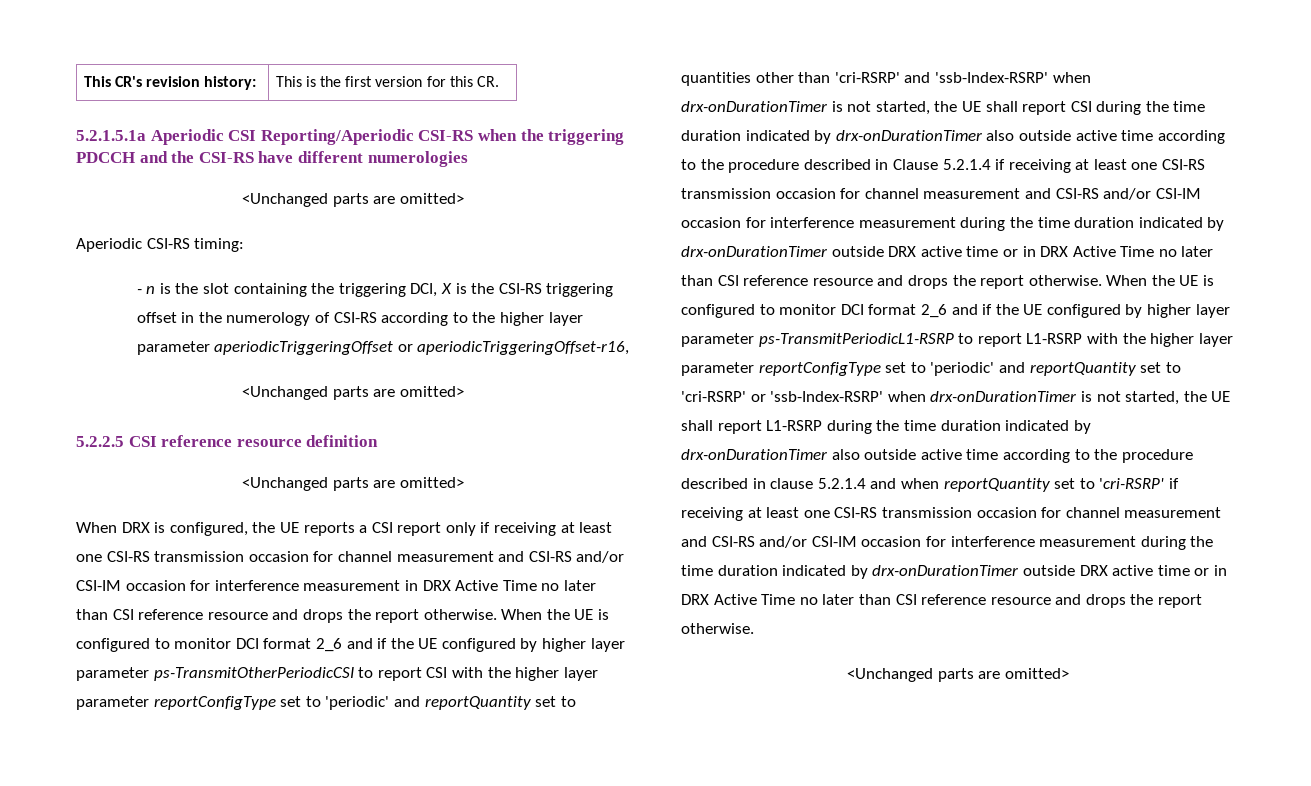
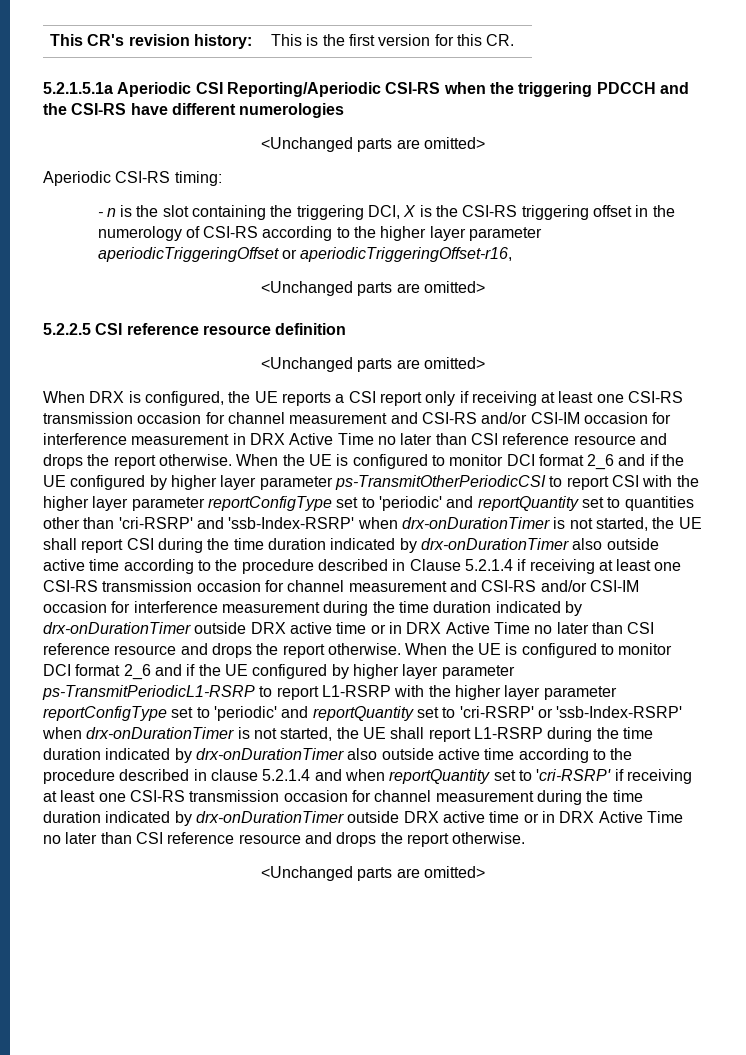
[681,536,1137,548] and CSI-RS and/or CSI-IM occasion for interference measurement -> (534, 796) none

